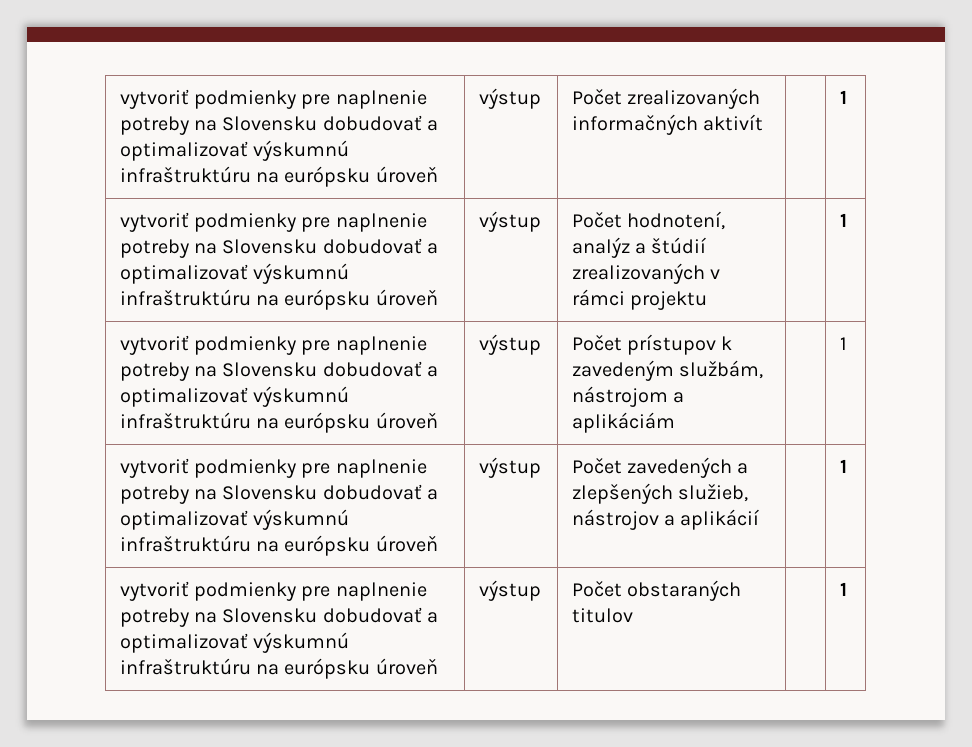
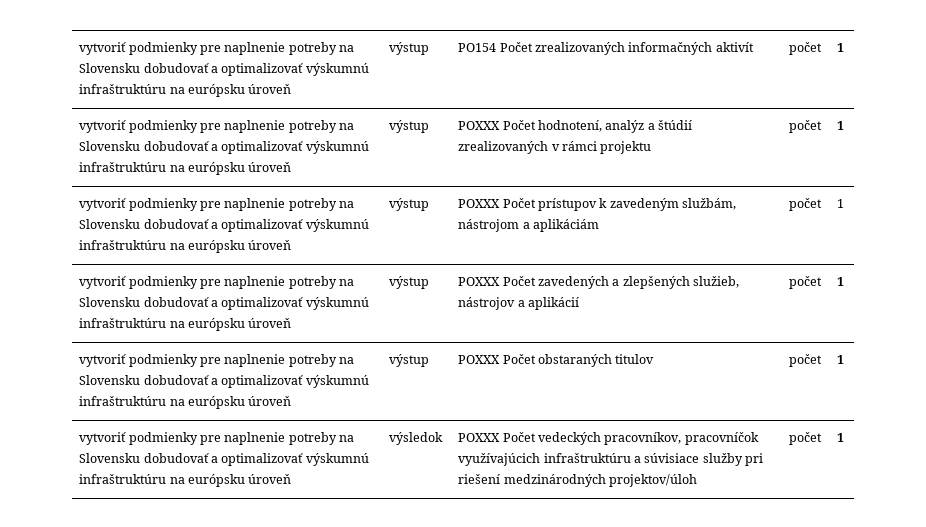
(541, 98) none -> [458,43,497,52] PO154
(764, 122) none -> [789,42,823,55] počet
(541, 221) none -> [458,121,501,130] POXXX
(708, 300) none -> [789,120,823,133] počet
(541, 344) none -> [458,199,501,208] POXXX
(675, 422) none -> [789,198,823,211] počet
(541, 467) none -> [458,277,501,286] POXXX
(760, 519) none -> [789,276,823,289] počet
(541, 590) none -> [458,355,501,364] POXXX
[839,582,847,596] | 1 -> [789,354,823,367] [837,355,845,364] [79,432,355,445] [79,453,369,466] [79,474,292,487] [389,432,444,445] [458,432,759,445] [458,453,764,466] [458,474,698,487] [789,432,823,445] [837,433,845,442] počet | 1 // vytvoriť podmienky pre naplnenie potreby na Slovensku dobudovať a optimalizovať výskumnú infraštruktúru na európsku úroveň | výsledok | POXXX Počet vedeckých pracovníkov, pracovníčok využívajúcich infraštruktúru a súvisiace služby pri riešení medzinárodných projektov/úloh | počet | 1

